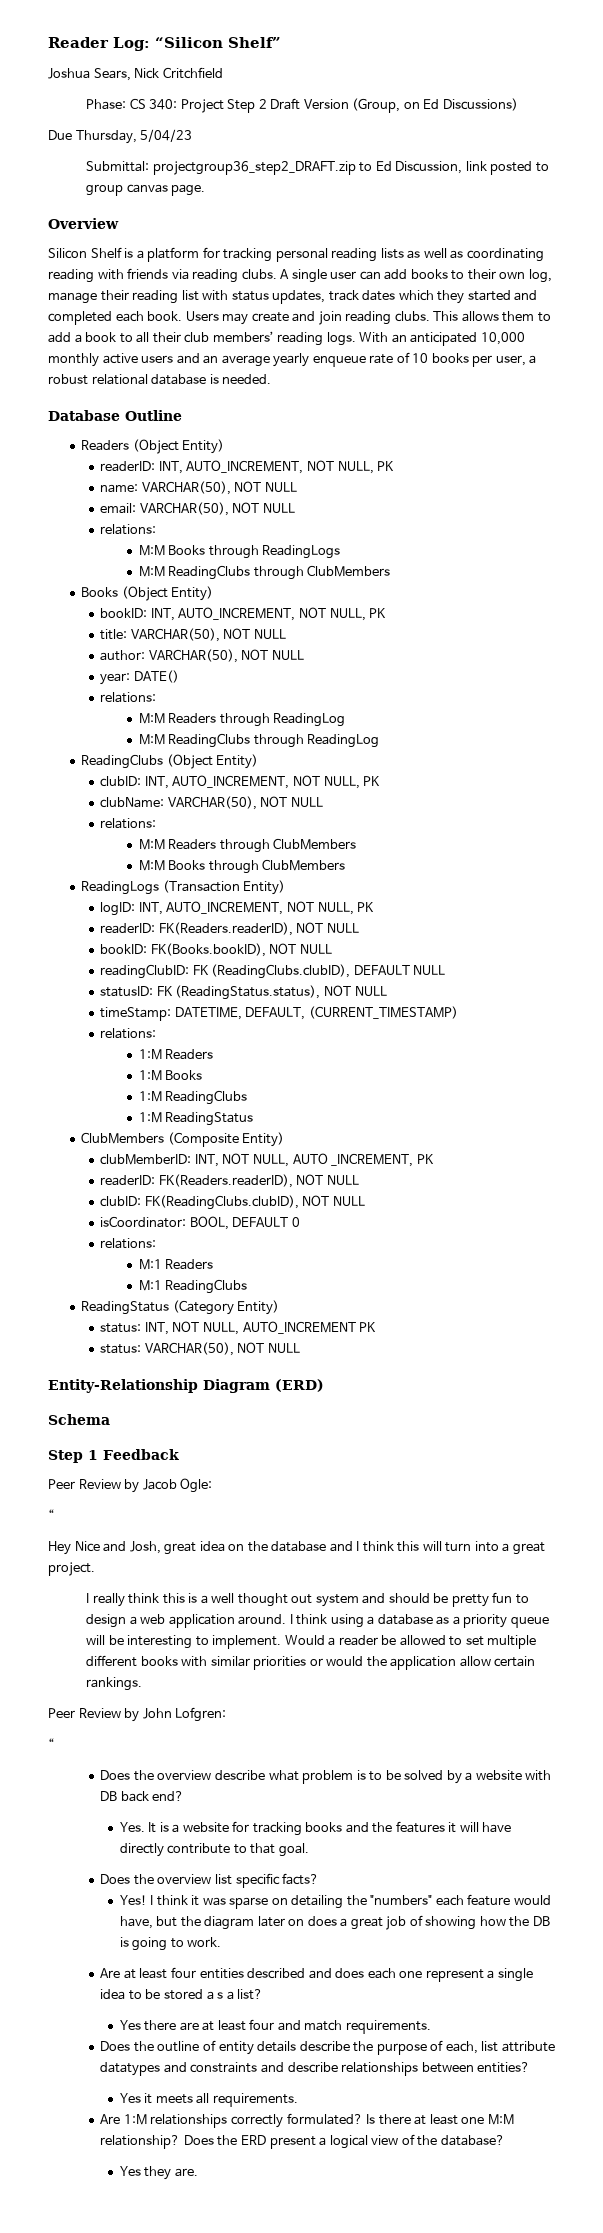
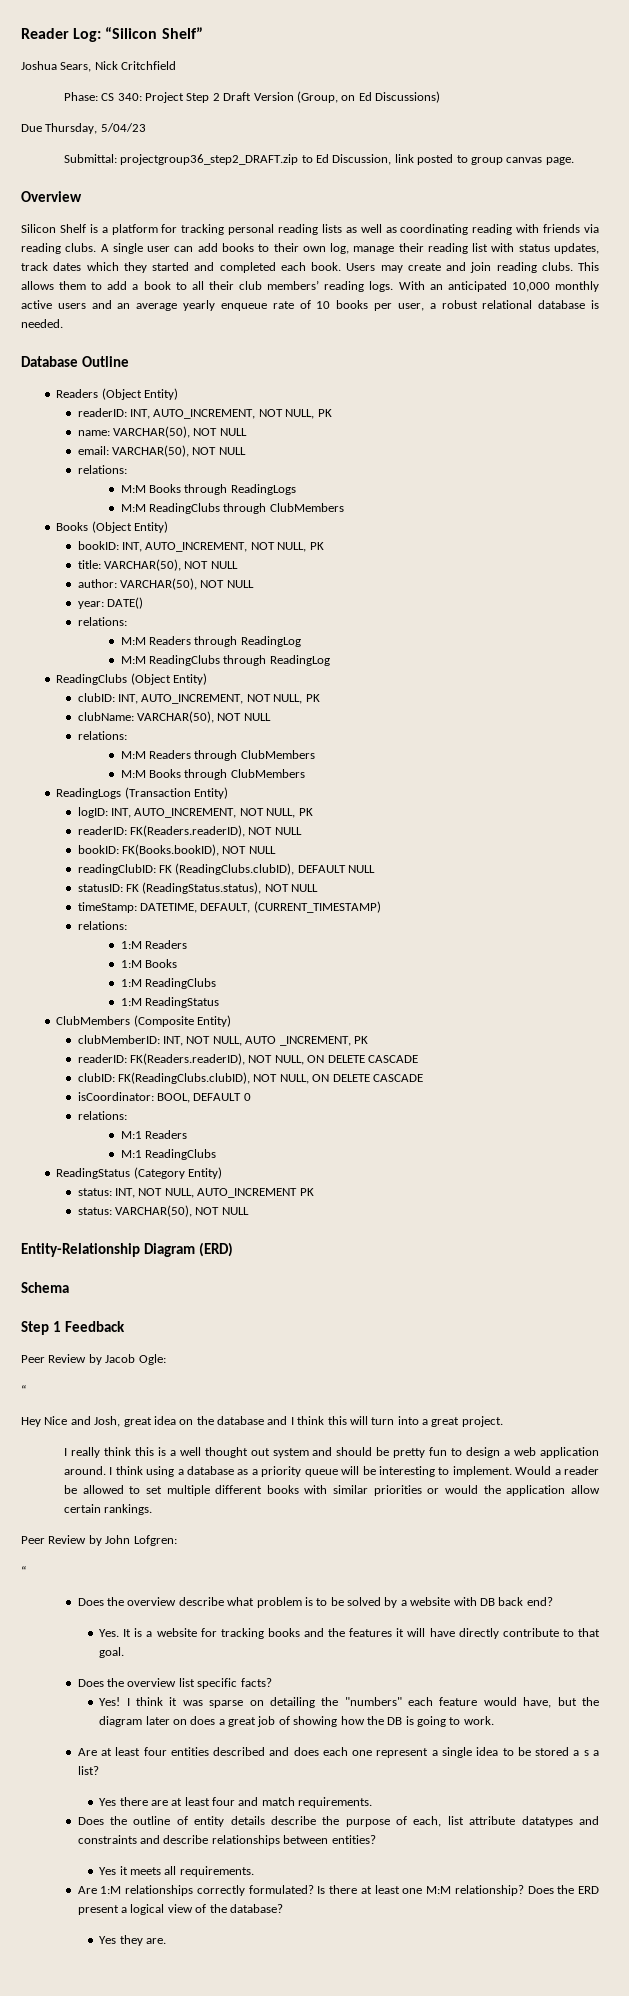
[326,1175,359,1185] NULL -> [274,1055,418,1065] NULL, ON DELETE CASCADE
[332,1196,365,1206] NULL -> [279,1074,423,1084] NULL, ON DELETE CASCADE

